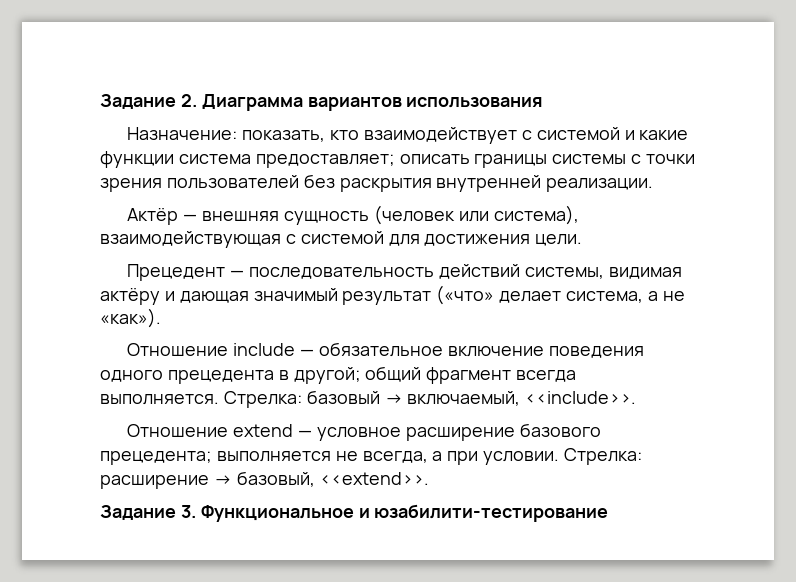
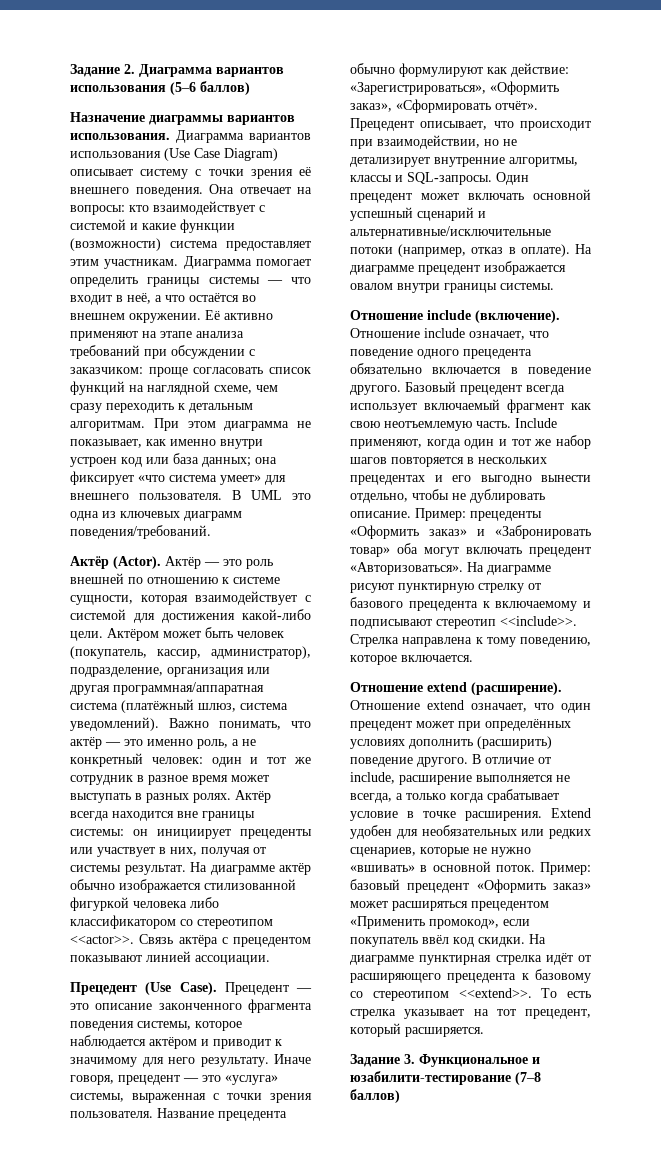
[127,127,326,142] // Назначение: показать, -> [170,81,250,95] [70,112,295,125] [70,130,311,143] [70,148,278,161] [70,167,311,179] [70,184,312,197] [70,205,125,215] (5–6 баллов) // Назначение диаграммы вариантов использования. Диаграмма вариантов использования (Use Case Diagram) описывает систему с точки зрения её внешнего поведения. Она отвечает на вопросы:
[178,154,696,168] [100,174,654,192] [127,205,579,225] [100,231,281,248] система предоставляет; описать границы системы с точки зрения пользователей без раскрытия внутренней реализации. // Актёр — внешняя сущность (человек или система), взаимодействующая -> [70,238,311,251] [70,256,311,269] [70,277,311,287] [70,293,256,305] [70,310,273,323] [70,331,244,341] [70,345,255,359] [70,367,311,377] [70,381,278,395] [70,403,253,413] [70,418,311,431] [70,439,263,449] [70,453,277,467] [70,471,286,485] [70,490,311,500] [70,511,242,521] [70,525,211,539] [70,556,273,569] [70,573,280,584] [70,591,297,605] (возможности) система предоставляет этим участникам. Диаграмма помогает определить границы системы — что входит в неё, а что остаётся во внешнем окружении. Её активно применяют на этапе анализа требований при обсуждении с заказчиком: проще согласовать список функций на наглядной схеме, чем сразу переходить к детальным алгоритмам. При этом диаграмма не показывает, как именно внутри устроен код или база данных; она фиксирует «что система умеет» для внешнего пользователя. В UML это одна из ключевых диаграмм поведения/требований. // Актёр (Actor). Актёр — это роль внешней по отношению к системе сущности, которая взаимодействует
(531, 240) none -> [242,609,311,620] какой-либо
[127,264,682,281] [100,285,685,305] [100,308,161,328] [127,342,644,358] [100,366,577,384] [100,390,637,408] [127,423,601,441] [100,448,643,465] [100,471,429,489] // Прецедент — последовательность действий системы, видимая актёру и дающая значимый результат («что» делает система, а не «как»). // Отношение include — обязательное включение поведения одного прецедента в другой; общий фрагмент всегда выполняется. Стрелка: базовый → включаемый, <<include>>. // Отношение extend — условное расширение базового прецедента; выполняется не всегда, а при условии. Стрелка: расширение → базовый, <<extend>>. -> [107,627,284,641] [70,646,311,659] [70,667,270,677] [70,682,264,695] [70,699,288,713] [70,717,311,731] [70,737,256,749] [70,753,312,767] [70,775,269,785] [70,790,271,803] [70,811,255,821] [70,829,312,839] [70,847,266,857] [70,862,311,875] [70,879,296,893] [70,897,219,911] [70,915,273,929] [70,934,311,947] [70,951,270,965] [70,982,312,995] [70,999,312,1013] [70,1021,242,1031] [70,1035,282,1049] [70,1054,311,1067] [70,1075,278,1085] [70,1093,312,1103] [70,1108,287,1121] [350,63,569,77] [350,81,559,95] [350,99,538,113] [350,118,591,131] [350,135,517,149] [350,157,578,167] [350,172,529,185] [350,189,591,203] [350,207,486,221] [350,226,551,239] [350,244,592,257] [350,261,566,275] [350,283,554,293] [350,310,560,323] [350,328,549,340] [350,349,532,359] [350,363,591,377] [350,381,565,395] [350,399,591,413] [350,418,557,431] [350,435,591,449] [350,457,547,467] [350,475,591,485] [350,489,545,503] [350,508,542,521] [350,525,591,539] [350,543,591,557] [350,562,551,575] [350,583,541,593] [350,597,591,611] [350,616,577,629] [350,634,591,647] [350,655,473,665] [350,682,562,695] [350,700,591,713] [350,719,571,731] [350,736,552,749] [350,754,551,767] [350,772,570,785] [350,789,559,803] [350,808,591,821] [350,825,591,839] [350,847,531,857] [350,861,591,875] [350,879,591,893] [350,901,549,911] [350,916,530,929] [350,934,546,947] [350,953,591,965] [350,969,591,983] [350,988,591,1001] [350,1009,591,1019] [350,1023,484,1037] Актёром может быть человек (покупатель, кассир, администратор), подразделение, организация или другая программная/аппаратная система (платёжный шлюз, система уведомлений). Важно понимать, что актёр — это именно роль, а не конкретный человек: один и тот же сотрудник в разное время может выступать в разных ролях. Актёр всегда находится вне границы системы: он инициирует прецеденты или участвует в них, получая от системы результат. На диаграмме актёр обычно изображается стилизованной фигуркой человека либо классификатором со стереотипом <<actor>>. Связь актёра с прецедентом показывают линией ассоциации. // Прецедент (Use Case). Прецедент — это описание законченного фрагмента поведения системы, которое наблюдается актёром и приводит к значимому для него результату. Иначе говоря, прецедент — это «услуга» системы, выраженная с точки зрения пользователя. Название прецедента обычно формулируют как действие: «Зарегистрироваться», «Оформить заказ», «Сформировать отчёт». Прецедент описывает, что происходит при взаимодействии, но не детализирует внутренние алгоритмы, классы и SQL-запросы. Один прецедент может включать основной успешный сценарий и альтернативные/исключительные потоки (например, отказ в оплате). На диаграмме прецедент изображается овалом внутри границы системы. // Отношение include (включение). Отношение include означает, что поведение одного прецедента обязательно включается в поведение другого. Базовый прецедент всегда использует включаемый фрагмент как свою неотъемлемую часть. Include применяют, когда один и тот же набор шагов повторяется в нескольких прецедентах и его выгодно вынести отдельно, чтобы не дублировать описание. Пример: прецеденты «Оформить заказ» и «Забронировать товар» оба могут включать прецедент «Авторизоваться». На диаграмме рисуют пунктирную стрелку от базового прецедента к включаемому и подписывают стереотип <<include>>. Стрелка направлена к тому поведению, которое включается. // Отношение extend (расширение). Отношение extend означает, что один прецедент может при определённых условиях дополнить (расширить) поведение другого. В отличие от include, расширение выполняется не всегда, а только когда срабатывает условие в точке расширения. Extend удобен для необязательных или редких сценариев, которые не нужно «вшивать» в основной поток. Пример: базовый прецедент «Оформить заказ» может расширяться прецедентом «Применить промокод», если покупатель ввёл код скидки. На диаграмме пунктирная стрелка идёт от расширяющего прецедента к базовому со стереотипом <<extend>>. То есть стрелка указывает на тот прецедент, который расширяется.
(609, 513) none -> [515,1072,541,1085] [350,1089,400,1103] (7–8 баллов)

